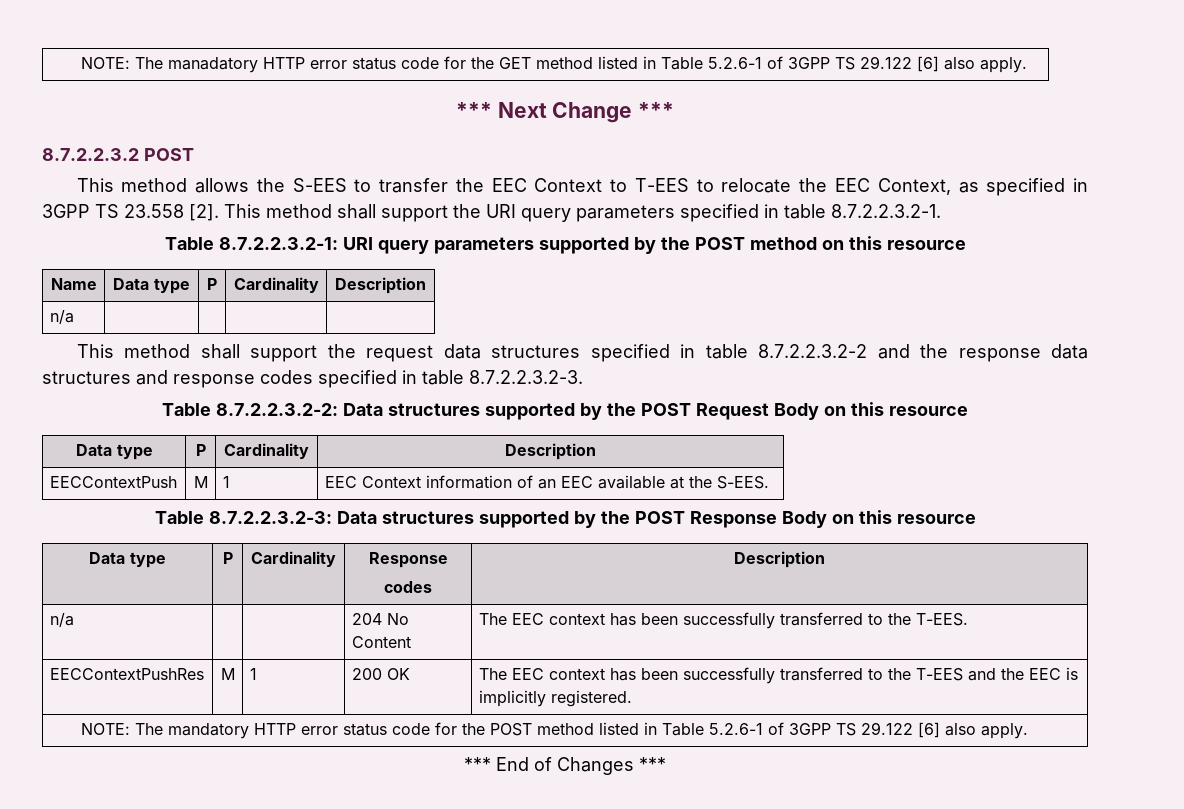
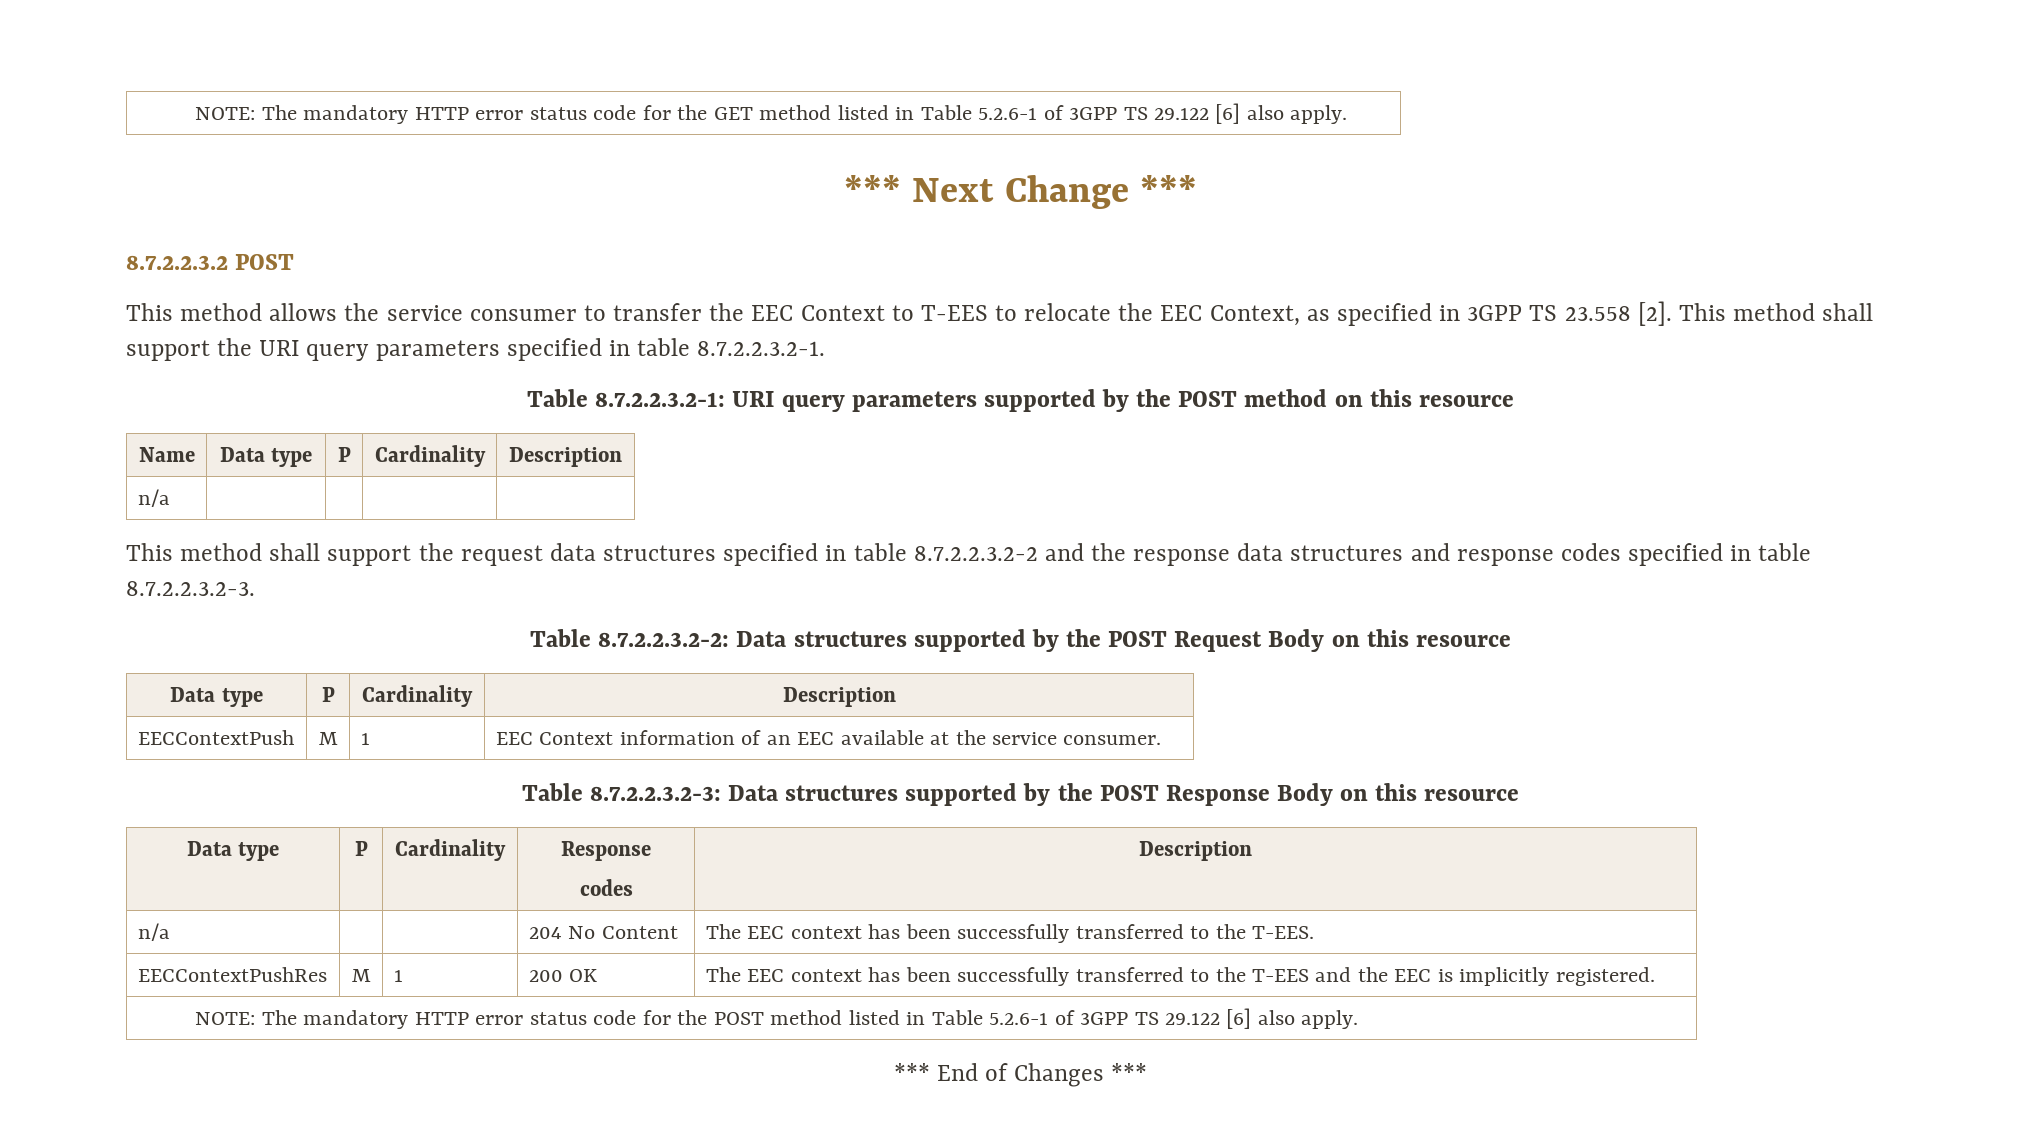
[81,57,259,73] NOTE: The manadatory -> [195,105,409,124] NOTE: The mandatory
[292,178,347,192] S-EES -> [386,305,577,321] service consumer
[716,476,769,489] S-EES. -> [992,732,1162,745] service consumer.

